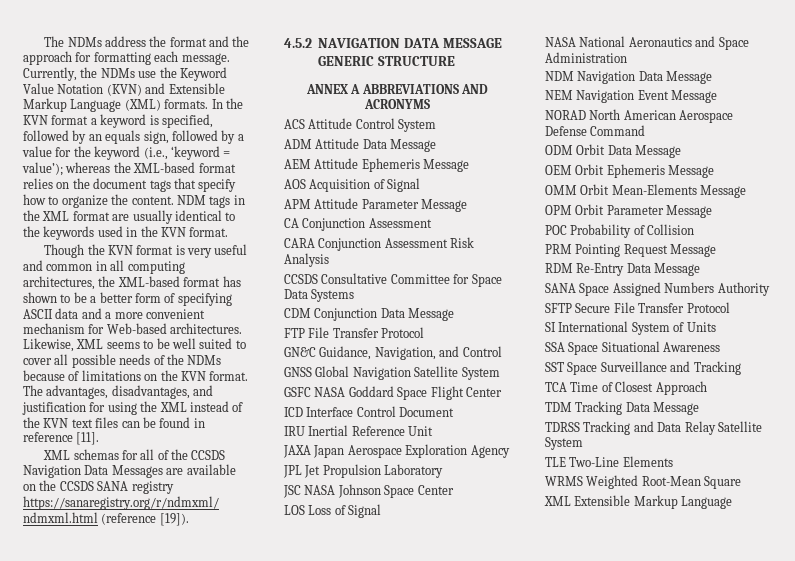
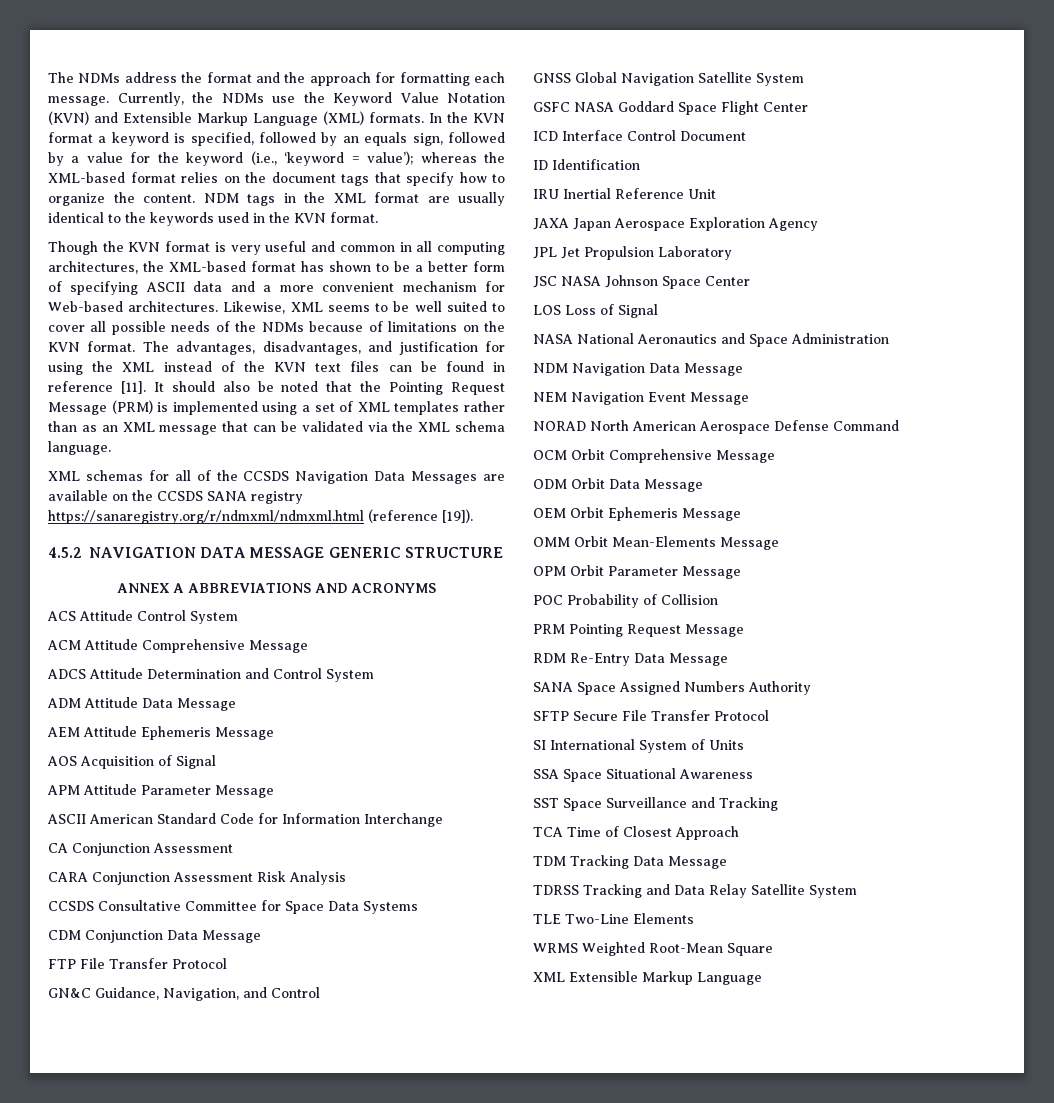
(100, 438) none -> [153,381,505,395] [48,400,506,415] [48,421,505,435] [48,441,111,455] It should also be noted that the Pointing Request Message (PRM) is implemented using a set of XML templates rather than as an XML message that can be validated via the XML schema language.
(437, 125) none -> [47,639,308,653] [47,668,374,682] // ACM Attitude Comprehensive Message // ADCS Attitude Determination and Control System
(468, 205) none -> [47,813,443,827] // ASCII American Standard Code for Information Interchange
(455, 412) none -> [533,159,640,170] // ID Identification
(646, 130) none -> [533,449,775,463] // OCM Orbit Comprehensive Message

